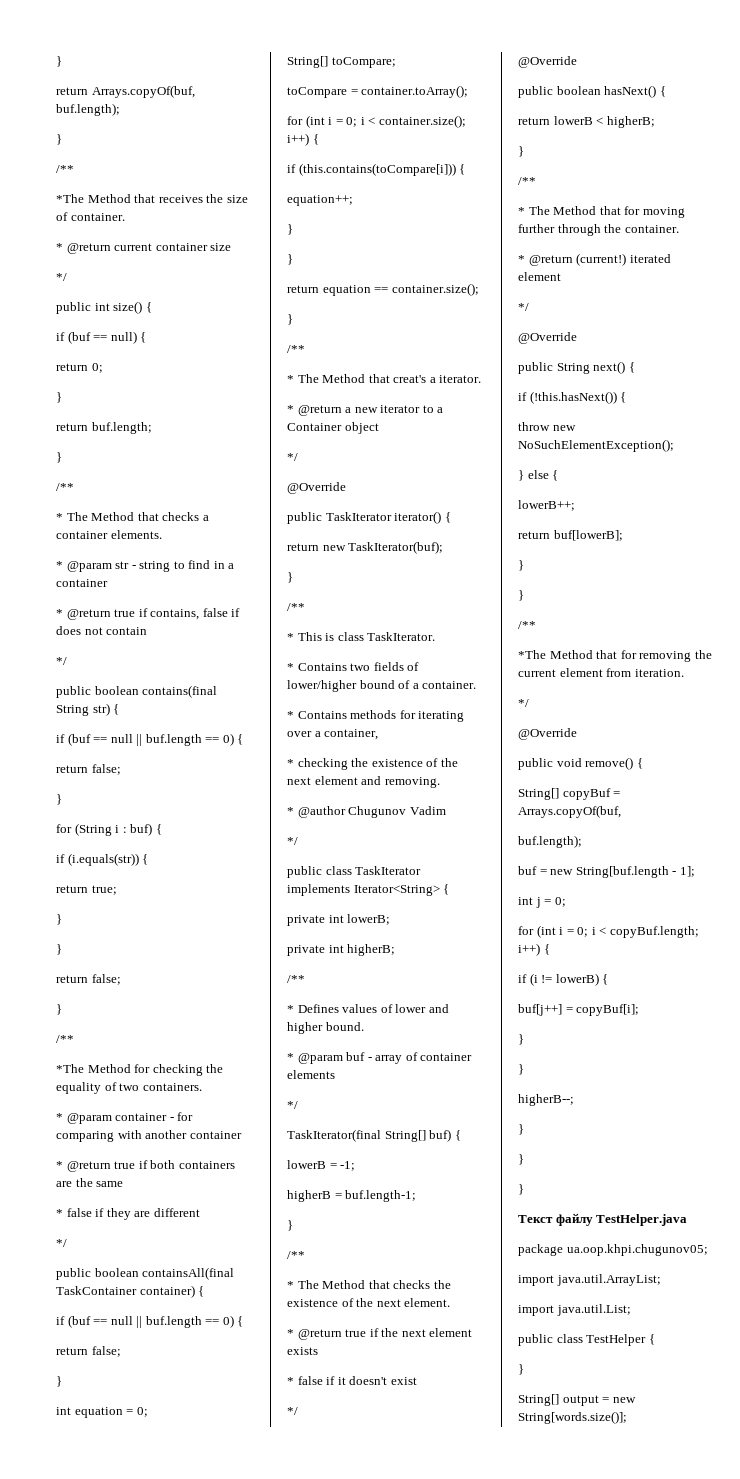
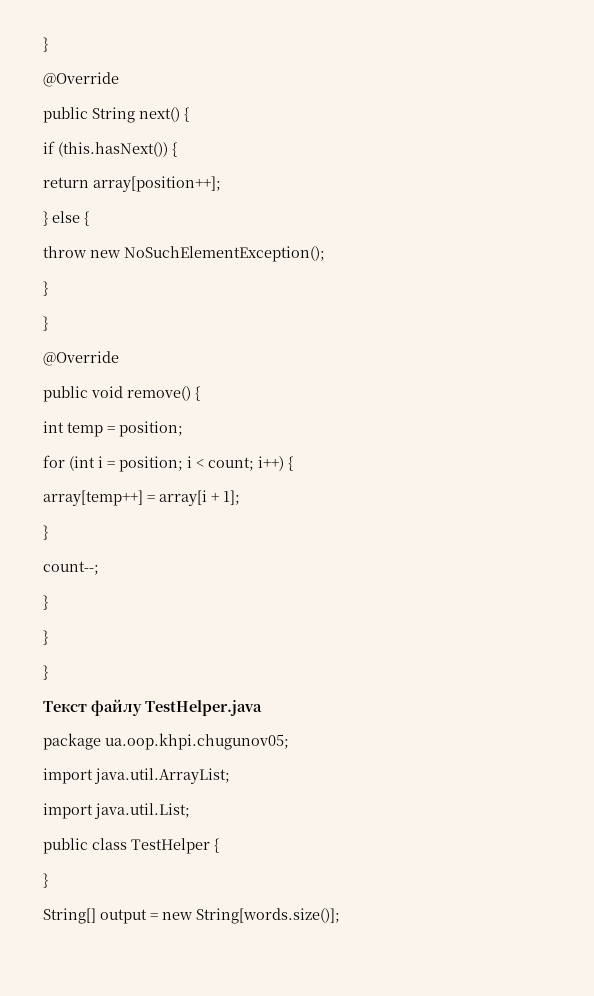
[56,56,62,67] [56,85,195,98] [56,103,120,116] [56,134,62,145] [56,165,74,173] [56,194,248,203] [56,212,125,221] [56,243,232,254] [56,273,67,281] [56,301,152,314] [56,331,147,344] [56,363,103,373] [56,392,62,403] [56,422,152,434] [56,452,62,463] [56,483,74,491] [56,512,209,521] [56,530,162,539] [56,560,235,572] [56,579,108,587] [56,608,241,620] [56,626,148,635] [56,657,67,665] [56,685,218,698] [56,703,120,716] [56,733,244,746] [56,764,121,775] [56,794,62,805] [56,823,162,836] [56,853,149,866] [56,885,117,895] [56,914,62,925] [56,944,62,955] [56,974,121,985] [56,1004,62,1015] [56,1035,74,1043] [56,1064,224,1076] [56,1082,202,1094] [56,1112,194,1124] [56,1130,242,1142] [56,1160,235,1172] [56,1178,124,1187] [56,1208,200,1220] [56,1239,67,1247] [56,1267,235,1280] [56,1285,205,1298] [56,1315,244,1328] [56,1346,121,1357] [56,1376,62,1387] [56,1407,148,1418] [287,56,396,68] [287,85,469,98] [287,115,466,128] [287,133,319,146] [287,163,466,176] [287,195,353,206] [287,224,293,235] [287,254,293,265] [287,283,479,296] [287,314,293,325] [287,345,305,353] [287,374,482,383] [287,405,444,416] [287,422,379,434] [287,453,298,461] [287,482,346,494] [287,511,451,524] [287,541,444,554] [287,572,293,583] [287,603,305,611] [287,632,436,641] [287,662,420,671] [287,680,477,692] [287,710,465,722] [287,729,379,740] [287,758,458,770] [287,776,440,788] [287,806,446,818] [287,837,298,845] [287,866,422,878] [287,884,450,896] [287,914,391,926] [287,944,396,956] [287,975,305,983] [287,1004,449,1013] [287,1022,364,1034] [287,1052,473,1064] [287,1070,335,1079] [287,1101,298,1109] [287,1129,461,1142] [287,1160,356,1171] [287,1190,417,1202] [287,1220,293,1231] [287,1251,305,1259] [287,1280,451,1289] [287,1298,451,1307] [287,1328,473,1340] [287,1347,318,1355] [287,1376,417,1385] [287,1407,298,1415] [518,56,577,68] [518,85,666,98] [518,116,655,128] [518,146,524,157] [518,177,536,185] [518,206,685,218] [518,224,679,236] [518,253,671,266] [518,272,561,281] [518,303,529,311] } // return Arrays.copyOf(buf, buf.length); // } // /** // *The Method that receives the size of container. // * @return current container size // */ // public int size() { // if (buf == null) { // return 0; // } // return buf.length; // } // /** // * The Method that checks a container elements. // * @param str - string to find in a container // * @return true if contains, false if does not contain // */ // public boolean contains(final String str) { // if (buf == null || buf.length == 0) { // return false; // } // for (String i : buf) { // if (i.equals(str)) { // return true; // } // } // return false; // } // /** // *The Method for checking the equality of two containers. // * @param container - for comparing with another container // * @return true if both containers are the same // * false if they are different // */ // public boolean containsAll(final TaskContainer container) { // if (buf == null || buf.length == 0) { // return false; // } // int equation = 0; // String[] toCompare; // toCompare = container.toArray(); // for (int i = 0; i < container.size(); i++) { // if (this.contains(toCompare[i])) { // equation++; // } // } // return equation == container.size(); // } // /** // * The Method that creat's a iterator. // * @return a new iterator to a Container object // */ // @Override // public TaskIterator iterator() { // return new TaskIterator(buf); // } // /** // * This is class TaskIterator. // * Contains two fields of lower/higher bound of a container. // * Contains methods for iterating over a container, // * checking the existence of the next element and removing. // * @author Chugunov Vadim // */ // public class TaskIterator implements Iterator<String> { // private int lowerB; // private int higherB; // /** // * Defines values of lower and higher bound. // * @param buf - array of container elements // */ // TaskIterator(final String[] buf) { // lowerB = -1; // higherB = buf.length-1; // } // /** // * The Method that checks the existence of the next element. // * @return true if the next element exists // * false if it doesn't exist // */ // @Override // public boolean hasNext() { // return lowerB < higherB; // } // /** // * The Method that for moving further through the container. // * @return (current!) iterated element // */ -> [43,37,48,52] }
[529,391,617,404] (!this.hasNext()) -> [58,142,177,157] [43,176,221,192] [43,211,80,226] (this.hasNext()) { // return array[position++]; // } else
[527,470,559,481] [518,500,575,511] [518,530,623,541] [518,560,524,571] [518,590,524,601] [518,621,536,629] [518,650,712,662] [518,668,684,677] [518,699,529,707] else { // lowerB++; // return buf[lowerB]; // } // } // /** // *The Method that for removing the current element from iteration. // */ -> [43,316,48,331] // }
[518,788,621,800] [518,805,621,818] [518,835,582,848] [518,866,695,878] [518,897,566,908] [518,925,699,938] [518,943,550,956] [518,973,609,986] [518,1004,640,1016] [518,1034,524,1045] [518,1064,524,1075] [518,1094,574,1106] String[] copyBuf = Arrays.copyOf(buf, // buf.length); // buf = new String[buf.length - 1]; // int j = 0; // for (int i = 0; i < copyBuf.length; i++) { // if (i != lowerB) { // buf[j++] = copyBuf[i]; // } // } // higherB--; -> [43,421,183,437] [43,455,293,472] [43,490,240,506] [43,525,48,540] [43,561,99,575] int temp = position; // for (int i = position; i < count; i++) { // array[temp++] = array[i + 1]; // } // count--;

